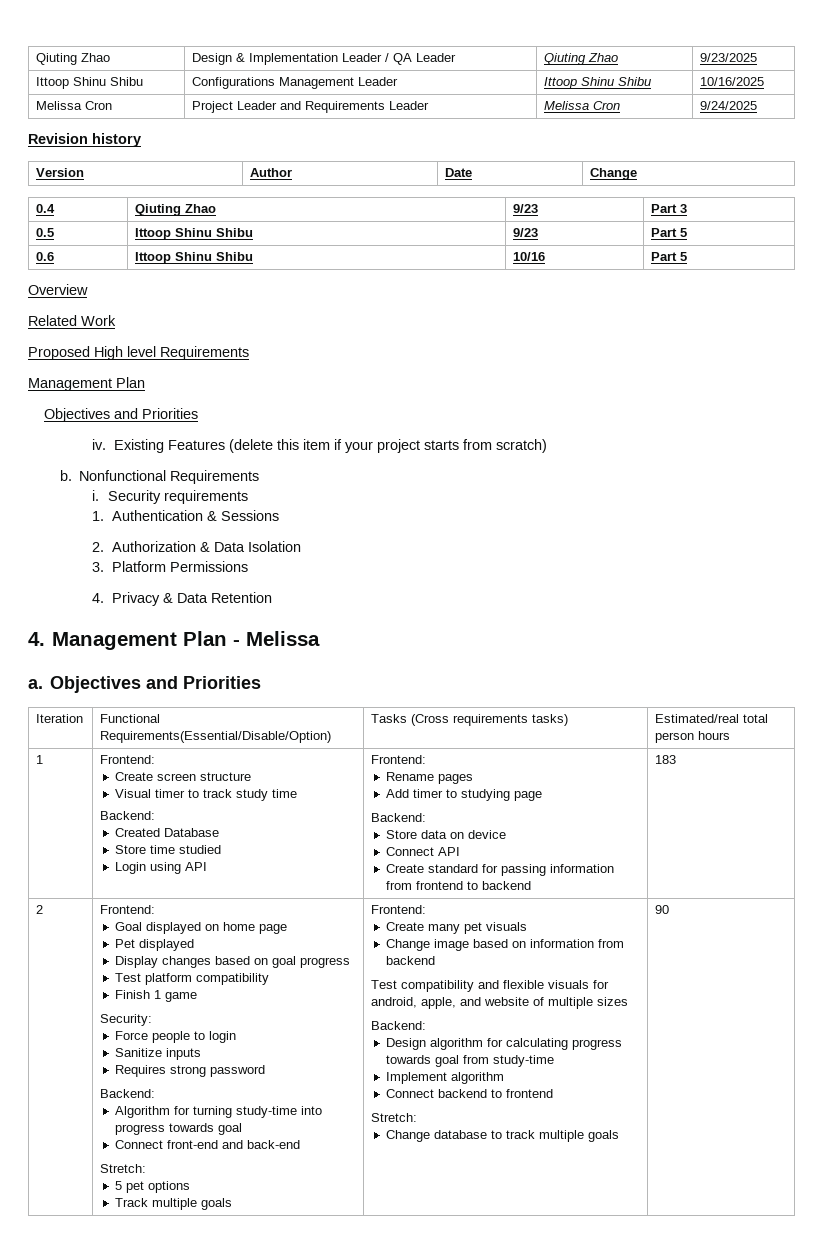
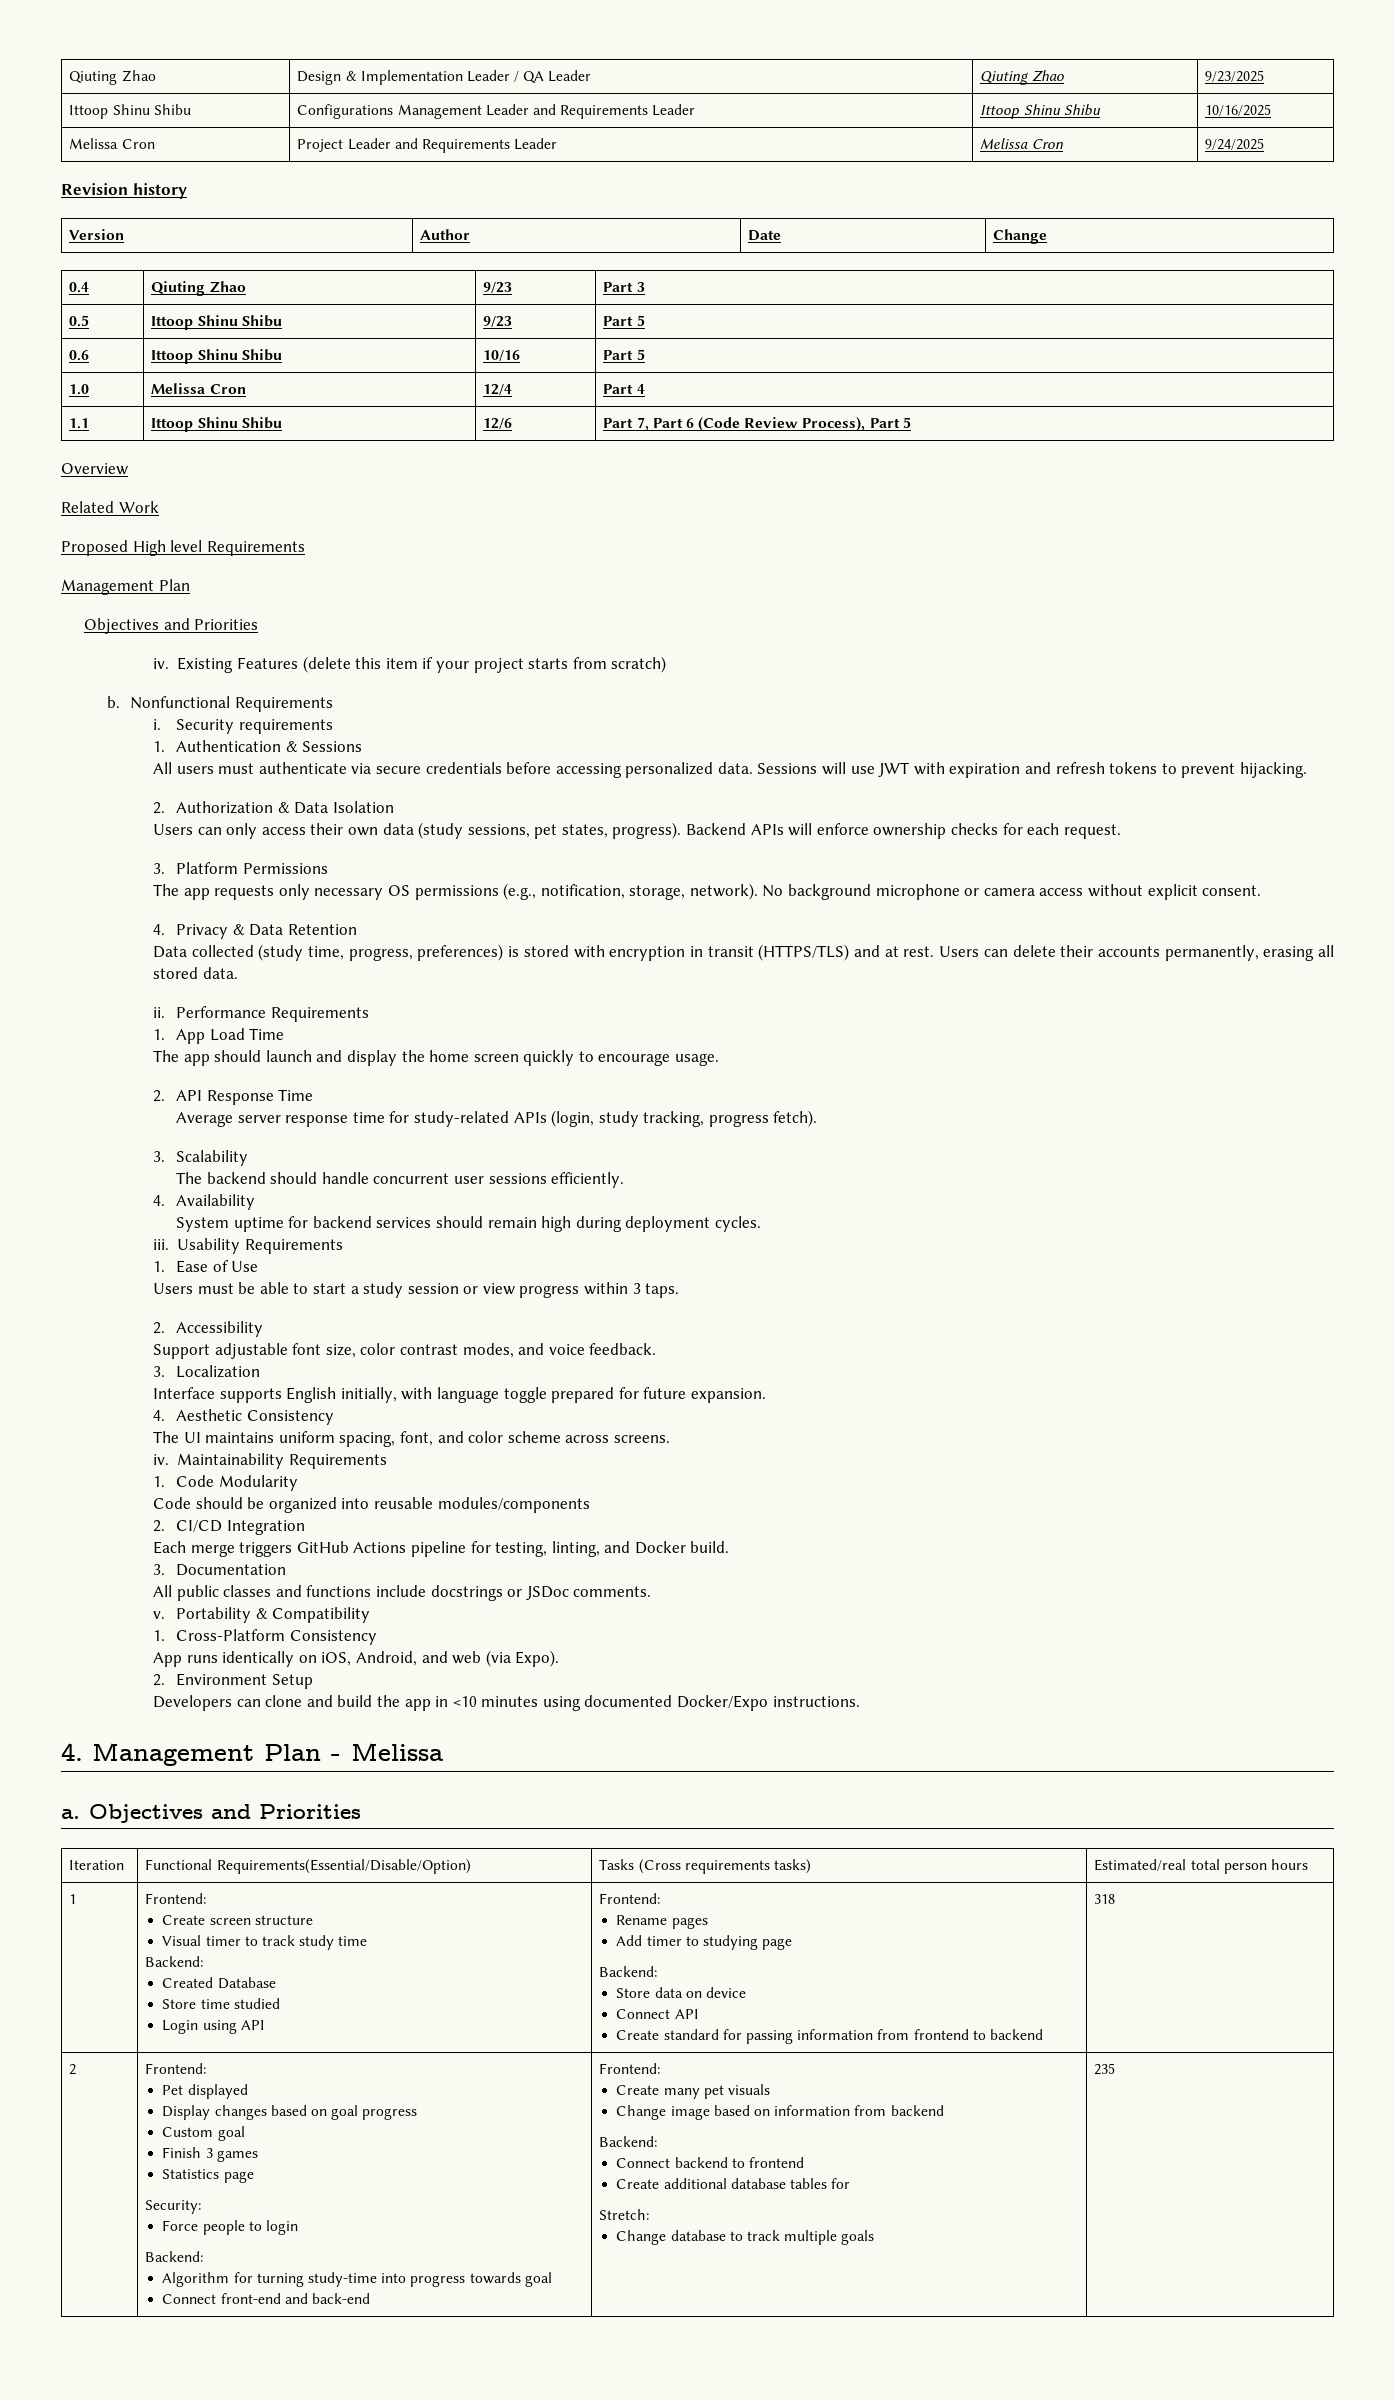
(399, 81) none -> [532,104,696,119] and Requirements Leader
(688, 256) none -> [69,384,90,395] [151,383,246,394] [483,384,513,395] [603,384,645,394] [69,418,90,429] [151,417,282,432] [483,418,513,429] [603,417,911,432] // 1.0 | Melissa Cron | 12/4 | Part 4 // 1.1 | Ittoop Shinu Shibu | 12/6 | Part 7, Part 6 (Code Review Process), Part 5
(279, 515) none -> [152,762,1307,778] // All users must authenticate via secure credentials before accessing personalized data. Sessions will use JWT with expiration and refresh tokens to prevent hijacking.
[92,561,248,572] 3. Platform Permissions -> [152,822,1121,839] [152,862,328,874] [152,883,1262,900] Users can only access their own data (study sessions, pet states, progress). Backend APIs will enforce ownership checks for each request. // 3. Platform Permissions // The app requests only necessary OS permissions (e.g., notification, storage, network). No background microphone or camera access without explicit consent.
(272, 597) none -> [152,944,1335,961] [152,967,238,979] [152,1006,369,1022] [152,1028,285,1044] [152,1050,720,1066] [152,1089,314,1105] [175,1110,818,1127] [152,1150,248,1166] [175,1172,625,1188] [152,1194,255,1210] [175,1216,761,1232] [152,1238,344,1254] [152,1260,259,1273] [152,1282,680,1298] [152,1321,263,1337] [152,1343,657,1359] [152,1365,260,1378] [152,1387,766,1403] [152,1409,334,1425] [152,1431,670,1447] [152,1453,388,1469] [152,1475,298,1491] [152,1497,590,1513] [152,1520,305,1535] [152,1541,730,1557] [152,1564,286,1576] [152,1585,652,1601] [152,1607,371,1623] [152,1629,377,1645] [152,1650,560,1667] [152,1673,313,1689] [152,1695,860,1711] // Data collected (study time, progress, preferences) is stored with encryption in transit (HTTPS/TLS) and at rest. Users can delete their accounts permanently, erasing all stored data. // ii. Performance Requirements // 1. App Load Time // The app should launch and display the home screen quickly to encourage usage. // 2. API Response Time // Average server response time for study-related APIs (login, study tracking, progress fetch). // 3. Scalability // The backend should handle concurrent user sessions efficiently. // 4. Availability // System uptime for backend services should remain high during deployment cycles. // iii. Usability Requirements // 1. Ease of Use // Users must be able to start a study session or view progress within 3 taps. // 2. Accessibility // Support adjustable font size, color contrast modes, and voice feedback. // 3. Localization // Interface supports English initially, with language toggle prepared for future expansion. // 4. Aesthetic Consistency // The UI maintains uniform spacing, font, and color scheme across screens. // iv. Maintainability Requirements // 1. Code Modularity // Code should be organized into reusable modules/components // 2. CI/CD Integration // Each merge triggers GitHub Actions pipeline for testing, linting, and Docker build. // 3. Documentation // All public classes and functions include docstrings or JSDoc comments. // v. Portability & Compatibility // 1. Cross-Platform Consistency // App runs identically on iOS, Android, and web (via Expo). // 2. Environment Setup // Developers can clone and build the app in <10 minutes using documented Docker/Expo instructions.
[655,755,677,764] 183 -> [1094,1894,1116,1904] 318
[114,922,287,934] // Goal displayed on home page -> (207, 2068) none
[114,973,269,985] [114,990,197,1002] Test platform compatibility // Finish 1 game -> [162,2126,245,2141] [162,2147,258,2162] [162,2169,254,2183] Custom goal // Finish 3 games // Statistics page
[114,1048,201,1060] [114,1065,265,1077] // Sanitize inputs // Requires strong password -> (298, 2227) none
[100,1164,147,1173] [114,1181,190,1193] [114,1198,232,1210] // Stretch: // 5 pet options // Track multiple goals -> (370, 2298) none
[371,980,610,992] [371,997,629,1009] [371,1021,427,1030] [385,1038,622,1050] [385,1055,554,1067] [385,1072,504,1084] Test compatibility and flexible visuals for android, apple, and website of multiple sizes // Backend: // Design algorithm for calculating progress towards goal from study-time // Implement algorithm -> [599,2136,658,2147] Backend:
(553, 1093) none -> [616,2178,851,2189] // Create additional database tables for
[655,905,670,914] 90 -> [1094,2063,1116,2075] 235

